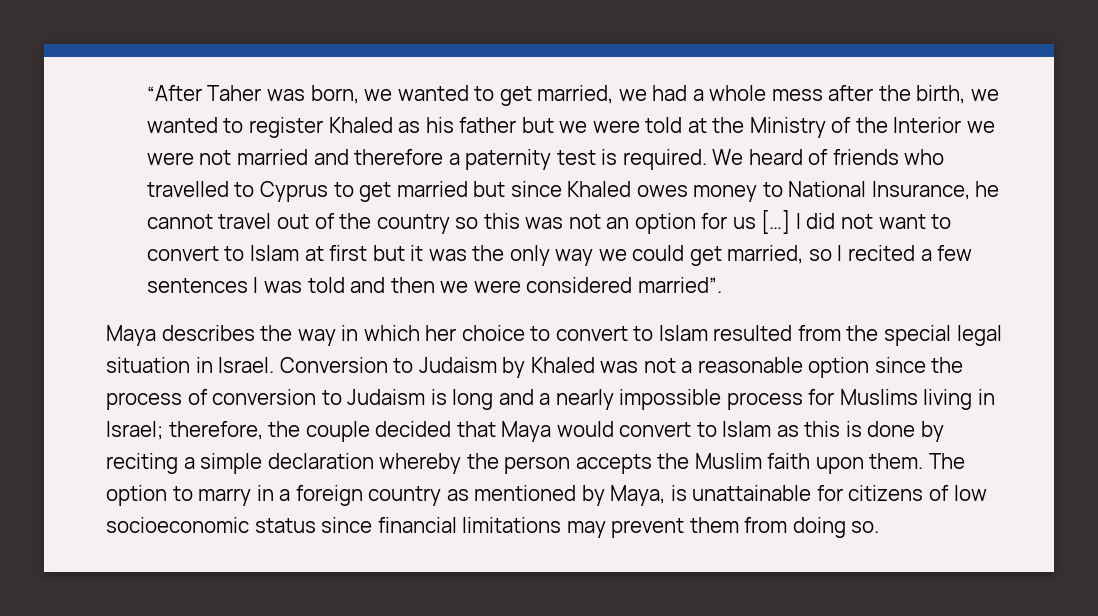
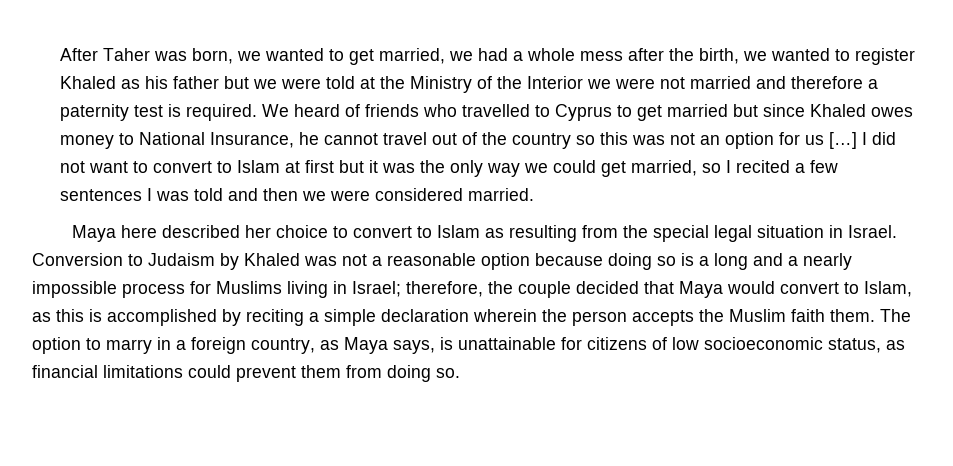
[146,85,202,101] “After -> [59,48,98,61] After
[637,277,722,293] [106,325,420,346] married”. // Maya describes the way in which -> [467,188,534,201] [72,225,241,242] married. // Maya here described
[713,325,793,341] resulted -> [485,225,578,242] as resulting
[874,357,964,373] [106,389,447,410] since the process of conversion to Judaism is -> [535,253,709,270] because doing so is a
[722,421,772,437] Islam -> [864,281,912,297] Islam,
[867,421,916,437] done -> [107,309,217,326] accomplished
[379,453,462,474] whereby -> [473,309,537,322] wherein
[815,457,864,474] upon -> (825, 315) none
[368,485,666,506] country as mentioned by Maya, -> [251,337,435,354] country, as Maya says,
[254,517,373,533] status since -> [828,338,905,353] status, as
[566,521,606,538] may -> [188,365,231,378] could

